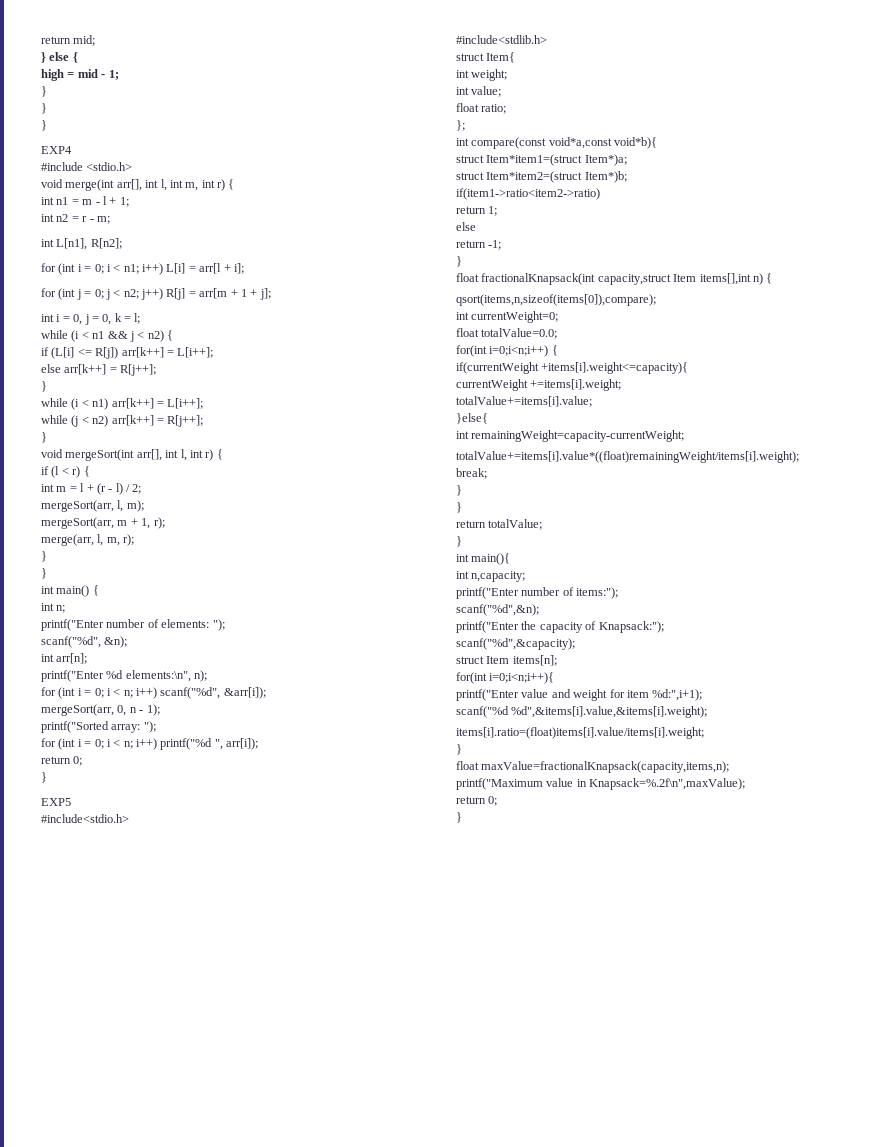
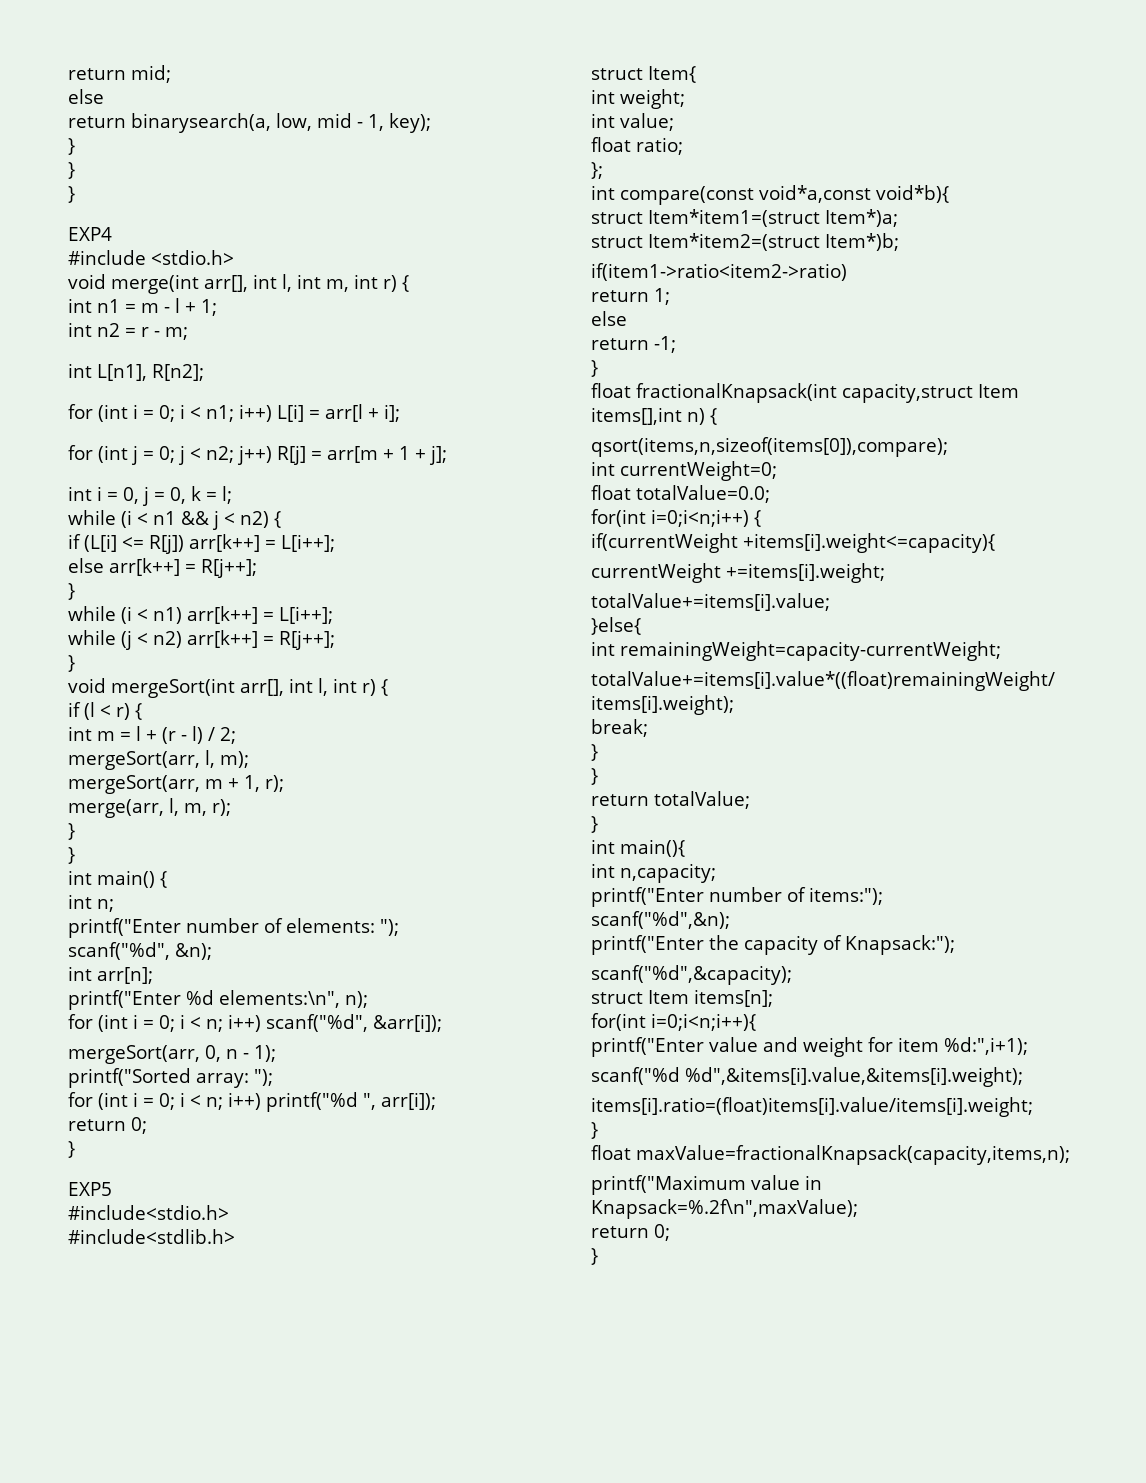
[41,52,78,63] [41,69,119,81] } else { // high = mid - 1; -> [68,89,104,104] [68,113,431,133] else // return binarysearch(a, low, mid - 1, key);

